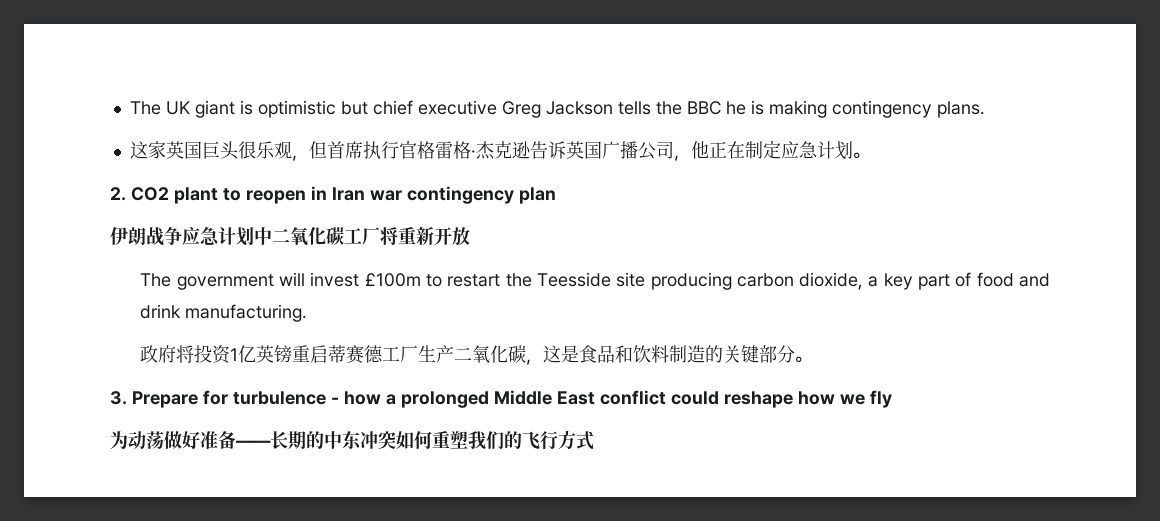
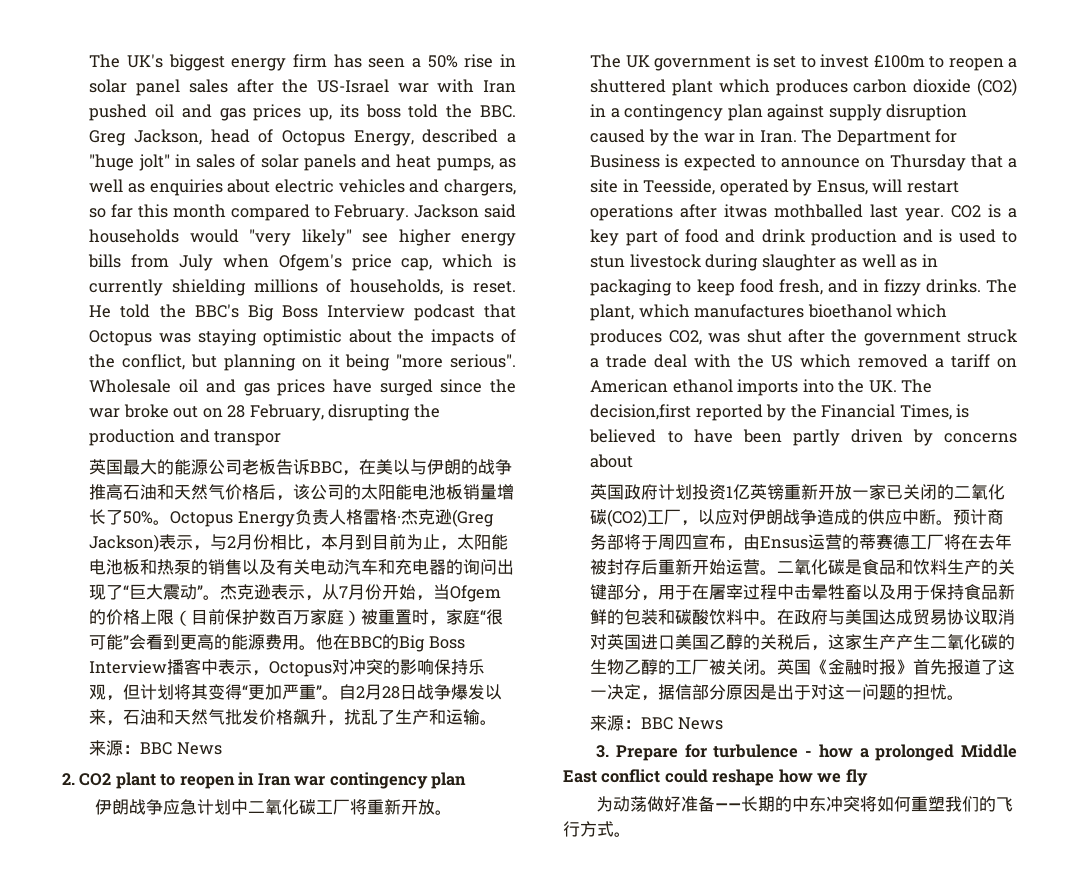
[129,100,985,118] [129,140,870,161] The UK giant is optimistic but chief executive Greg Jackson tells the BBC he is making contingency plans. // 这家英国巨头很乐观，但首席执行官格雷格·杰克逊告诉英国广播公司，他正在制定应急计划。 -> [89,54,516,71] [89,79,516,96] [89,104,516,121] [89,129,516,146] [89,154,516,171] [89,179,516,196] [89,204,516,221] [89,229,516,246] [88,254,516,271] [89,279,516,296] [89,304,516,321] [89,329,516,346] [89,354,516,371] [89,379,516,396] [89,404,440,421] [89,429,282,446] [89,459,513,476] [89,484,515,501] [89,509,494,527] [89,534,509,552] [89,559,515,575] [89,584,502,602] [89,609,504,626] [89,634,465,652] [89,659,486,677] [89,684,503,701] [89,709,498,726] [89,740,222,756] The UK's biggest energy firm has seen a 50% rise in solar panel sales after the US-Israel war with Iran pushed oil and gas prices up, its boss told the BBC. Greg Jackson, head of Octopus Energy, described a "huge jolt" in sales of solar panels and heat pumps, as well as enquiries about electric vehicles and chargers, so far this month compared to February. Jackson said households would "very likely" see higher energy bills from July when Ofgem's price cap, which is currently shielding millions of households, is reset. He told the BBC's Big Boss Interview podcast that Octopus was staying optimistic about the impacts of the conflict, but planning on it being "more serious". Wholesale oil and gas prices have surged since the war broke out on 28 February, disrupting the production and transpor // 英国最大的能源公司老板告诉BBC，在美以与伊朗的战争推高石油和天然气价格后，该公司的太阳能电池板销量增长了50%。Octopus Energy负责人格雷格·杰克逊(Greg Jackson)表示，与2月份相比，本月到目前为止，太阳能电池板和热泵的销售以及有关电动汽车和充电器的询问出现了“巨大震动”。杰克逊表示，从7月份开始，当Ofgem的价格上限（目前保护数百万家庭）被重置时，家庭“很可能”会看到更高的能源费用。他在BBC的Big Boss Interview播客中表示，Octopus对冲突的影响保持乐观，但计划将其变得“更加严重”。自2月28日战争爆发以来，石油和天然气批发价格飙升，扰乱了生产和运输。 // 来源：BBC News
[140,272,864,290] // The government will invest £100m to restart the Teesside site producing carbon dioxide, -> [435,810,453,815] [590,54,1017,71] [590,78,1017,96] [590,104,968,121] [590,129,958,146] [590,154,1017,171] [590,179,959,196] [590,204,1002,221] 。 // The UK government is set to invest £100m to reopen a shuttered plant which produces carbon dioxide (CO2) in a contingency plan against supply disruption caused by the war in Iran. The Department for Business is expected to announce on Thursday that a site in Teesside, operated by Ensus, will restart operations after itwas mothballed last year. CO2 is
[185,304,308,322] [140,345,562,365] manufacturing. // 政府将投资1亿英镑重启蒂赛德工厂生产二氧化碳，这 -> [810,229,1017,246] [590,254,938,271] [590,279,1017,296] [590,304,948,321] [590,329,1018,346] [590,354,1017,368] [590,379,933,396] [590,404,970,421] [589,429,1017,446] [590,454,634,468] [590,484,1006,500] [590,509,1005,527] [590,533,1013,551] [590,559,846,575] production and is used to stun livestock during slaughter as well as in packaging to keep food fresh, and in fizzy drinks. The plant, which manufactures bioethanol which produces CO2, was shut after the government struck a trade deal with the US which removed a tariff on American ethanol imports into the UK. The decision,first reported by the Financial Times, is believed to have been partly driven by concerns about // 英国政府计划投资1亿英镑重新开放一家已关闭的二氧化碳(CO2)工厂，以应对伊朗战争造成的供应中断。预计商务部将于周四宣布，由Ensus运营的蒂赛德工厂将在去年被封存后重新开始运营。二氧化碳
[669,345,706,363] 制造 -> [947,559,982,575] 生产
[795,356,813,363] 。 -> [641,584,1016,601] [590,609,1016,625] [590,634,1016,651] [590,659,1016,675] [590,684,965,701] [590,715,723,731] ，用于在屠宰过程中击晕牲畜以及用于保持食品新鲜的包装和碳酸饮料中。在政府与美国达成贸易协议取消对英国进口美国乙醇的关税后，这家生产产生二氧化碳的生物乙醇的工厂被关闭。英国《金融时报》首先报道了这一决定，据信部分原因是出于对这一问题的担忧。 // 来源：BBC News
(396, 440) none -> [860,796,878,812] 将
(594, 440) none -> [614,832,631,837] 。

